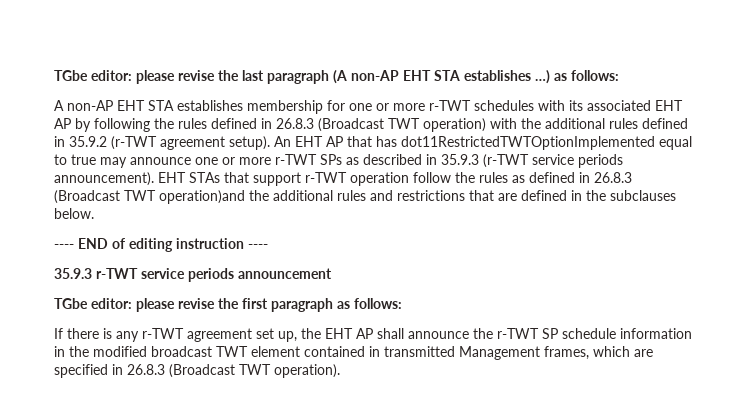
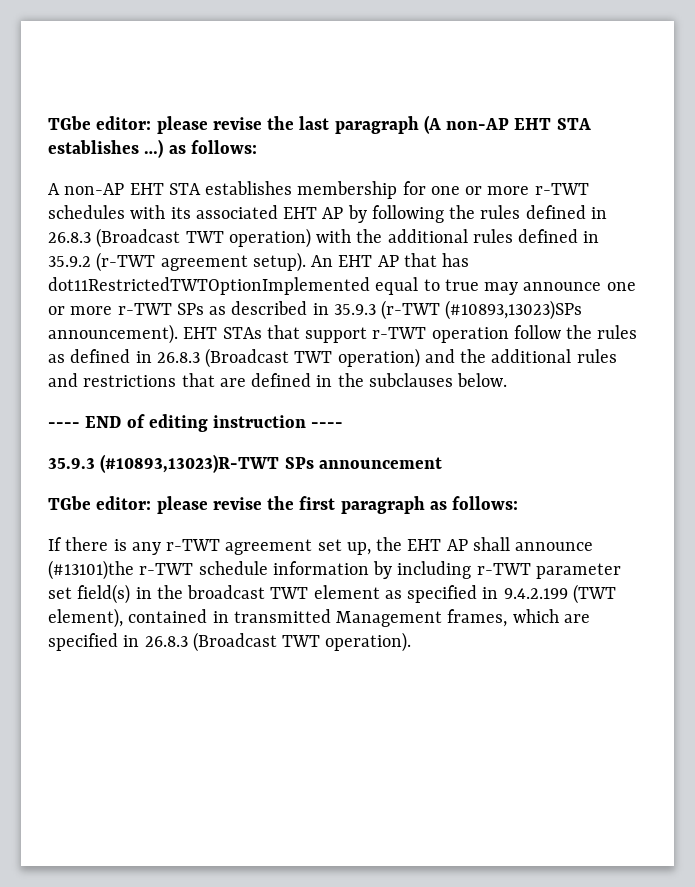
[532,154,623,168] service periods -> [445,300,583,320] (#10893,13023)SPs
[159,190,245,204] operation)and -> [337,348,455,368] operation) and
[96,268,234,282] r-TWT service periods -> [100,454,314,473] (#10893,13023)R-TWT SPs
[473,328,692,339] [54,346,147,357] the r-TWT SP schedule information in the modified -> [48,560,621,580] [48,584,183,604] (#13101)the r-TWT schedule information by including r-TWT parameter set field(s) in the
(300, 351) none -> [384,584,616,604] [48,608,123,628] as specified in 9.4.2.199 (TWT element),

